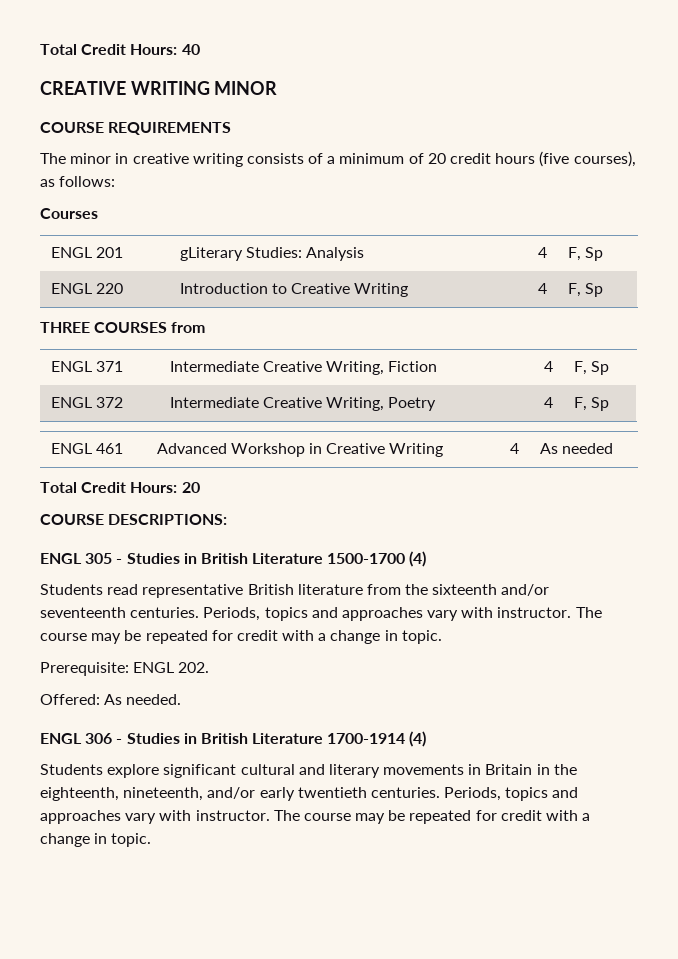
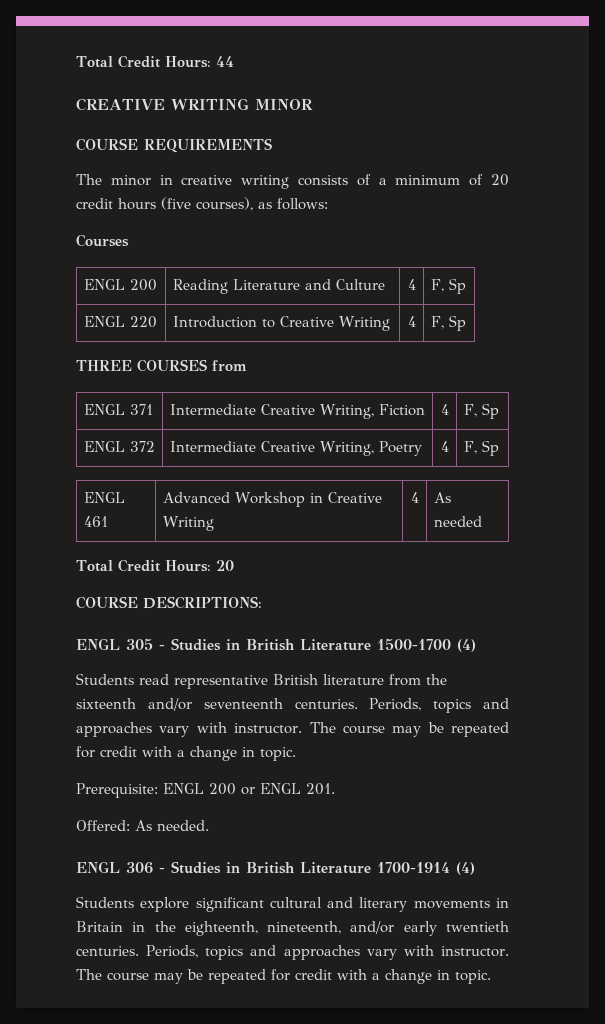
[40,44,200,55] Total Credit Hours: 40 -> [76,55,234,68] Total Credit Hours: 44
[95,247,123,258] [179,247,364,261] 201 | gLiterary Studies: Analysis -> [129,279,157,291] [172,279,385,294] 200 | Reading Literature and Culture
[178,662,210,673] 202. -> [209,783,335,795] 200 or ENGL 201.

